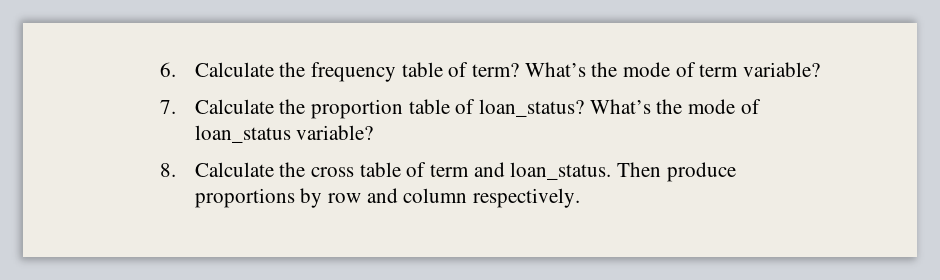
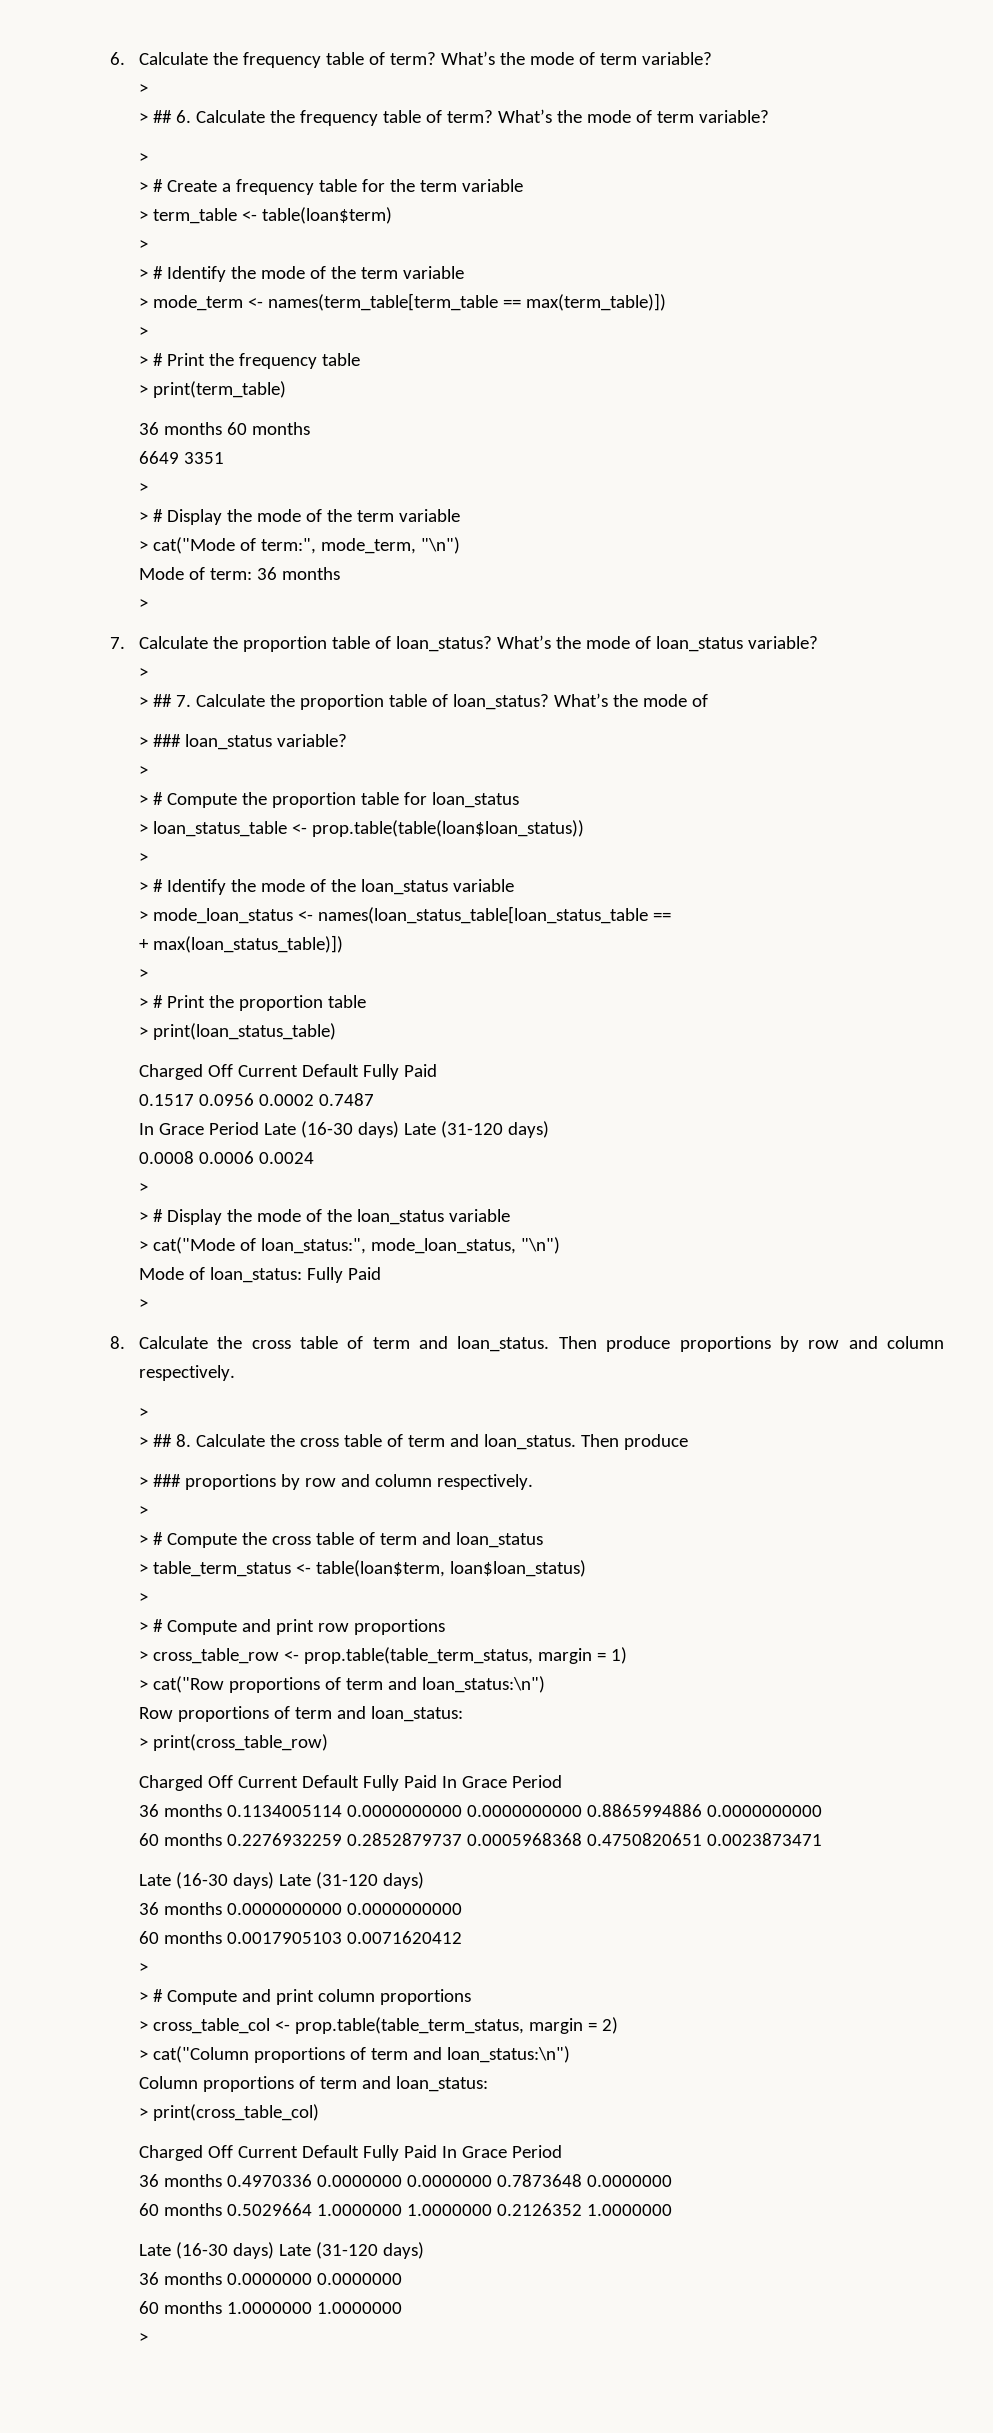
(821, 69) none -> [138,84,148,94] [138,109,769,126] [138,153,148,163] [138,179,523,195] [138,207,392,224] [138,240,148,250] [138,266,464,282] [138,293,666,311] [138,327,148,337] [138,353,360,369] [138,381,286,398] [138,422,310,435] [138,451,224,464] [138,483,148,493] [138,509,460,525] [138,537,460,554] [138,567,340,580] [138,599,148,609] // > // > ## 6. Calculate the frequency table of term? What’s the mode of term variable? // > // > # Create a frequency table for the term variable // > term_table <- table(loan$term) // > // > # Identify the mode of the term variable // > mode_term <- names(term_table[term_table == max(term_table)]) // > // > # Print the frequency table // > print(term_table) // 36 months 60 months // 6649 3351 // > // > # Display the mode of the term variable // > cat("Mode of term:", mode_term, "\n") // Mode of term: 36 months // >
(374, 132) none -> [138,668,148,678] [138,693,708,710] [138,734,347,750] [138,766,148,776] [138,792,519,808] [138,820,584,837] [138,853,148,863] [138,879,514,895] [138,906,671,924] [138,935,343,953] [138,969,148,979] [138,995,366,1011] [138,1023,336,1040] [138,1064,437,1080] [138,1093,374,1106] [138,1121,549,1138] [138,1151,314,1164] [138,1183,148,1193] [138,1209,510,1225] [138,1237,560,1254] [138,1267,381,1283] [138,1299,148,1309] // > // > ## 7. Calculate the proportion table of loan_status? What’s the mode of // > ### loan_status variable? // > // > # Compute the proportion table for loan_status // > loan_status_table <- prop.table(table(loan$loan_status)) // > // > # Identify the mode of the loan_status variable // > mode_loan_status <- names(loan_status_table[loan_status_table == // + max(loan_status_table)]) // > // > # Print the proportion table // > print(loan_status_table) // Charged Off Current Default Fully Paid // 0.1517 0.0956 0.0002 0.7487 // In Grace Period Late (16-30 days) Late (31-120 days) // 0.0008 0.0006 0.0024 // > // > # Display the mode of the loan_status variable // > cat("Mode of loan_status:", mode_loan_status, "\n") // Mode of loan_status: Fully Paid // >
(581, 198) none -> [138,1408,148,1418] [138,1434,688,1450] [138,1474,533,1490] [138,1506,148,1516] [138,1532,543,1548] [138,1560,586,1577] [138,1593,148,1603] [138,1619,445,1635] [138,1647,627,1664] [138,1676,545,1693] [138,1706,463,1722] [138,1734,328,1751] [138,1775,562,1791] [138,1804,822,1817] [138,1833,822,1846] [138,1872,424,1889] [138,1902,462,1915] [138,1931,462,1944] [138,1963,148,1973] [138,1989,471,2005] [138,2017,618,2034] [138,2046,570,2063] [138,2076,488,2092] [138,2104,319,2121] [138,2145,562,2161] [138,2174,672,2187] [138,2203,672,2216] [138,2242,424,2259] [138,2272,402,2285] [138,2301,402,2314] [138,2333,148,2343] // > // > ## 8. Calculate the cross table of term and loan_status. Then produce // > ### proportions by row and column respectively. // > // > # Compute the cross table of term and loan_status // > table_term_status <- table(loan$term, loan$loan_status) // > // > # Compute and print row proportions // > cross_table_row <- prop.table(table_term_status, margin = 1) // > cat("Row proportions of term and loan_status:\n") // Row proportions of term and loan_status: // > print(cross_table_row) // Charged Off Current Default Fully Paid In Grace Period // 36 months 0.1134005114 0.0000000000 0.0000000000 0.8865994886 0.0000000000 // 60 months 0.2276932259 0.2852879737 0.0005968368 0.4750820651 0.0023873471 // Late (16-30 days) Late (31-120 days) // 36 months 0.0000000000 0.0000000000 // 60 months 0.0017905103 0.0071620412 // > // > # Compute and print column proportions // > cross_table_col <- prop.table(table_term_status, margin = 2) // > cat("Column proportions of term and loan_status:\n") // Column proportions of term and loan_status: // > print(cross_table_col) // Charged Off Current Default Fully Paid In Grace Period // 36 months 0.4970336 0.0000000 0.0000000 0.7873648 0.0000000 // 60 months 0.5029664 1.0000000 1.0000000 0.2126352 1.0000000 // Late (16-30 days) Late (31-120 days) // 36 months 0.0000000 0.0000000 // 60 months 1.0000000 1.0000000 // >

